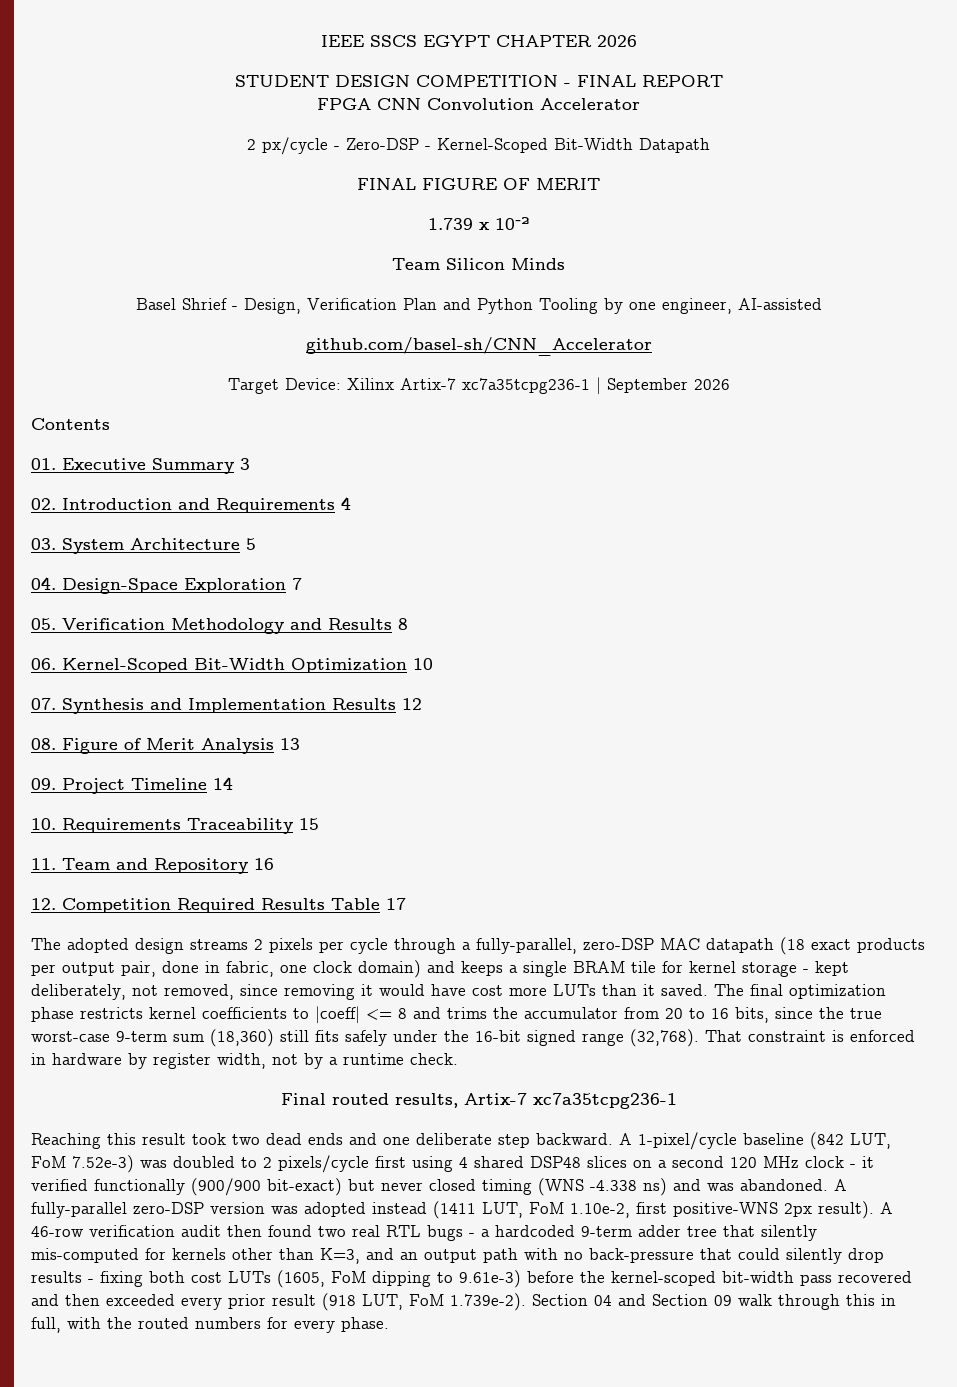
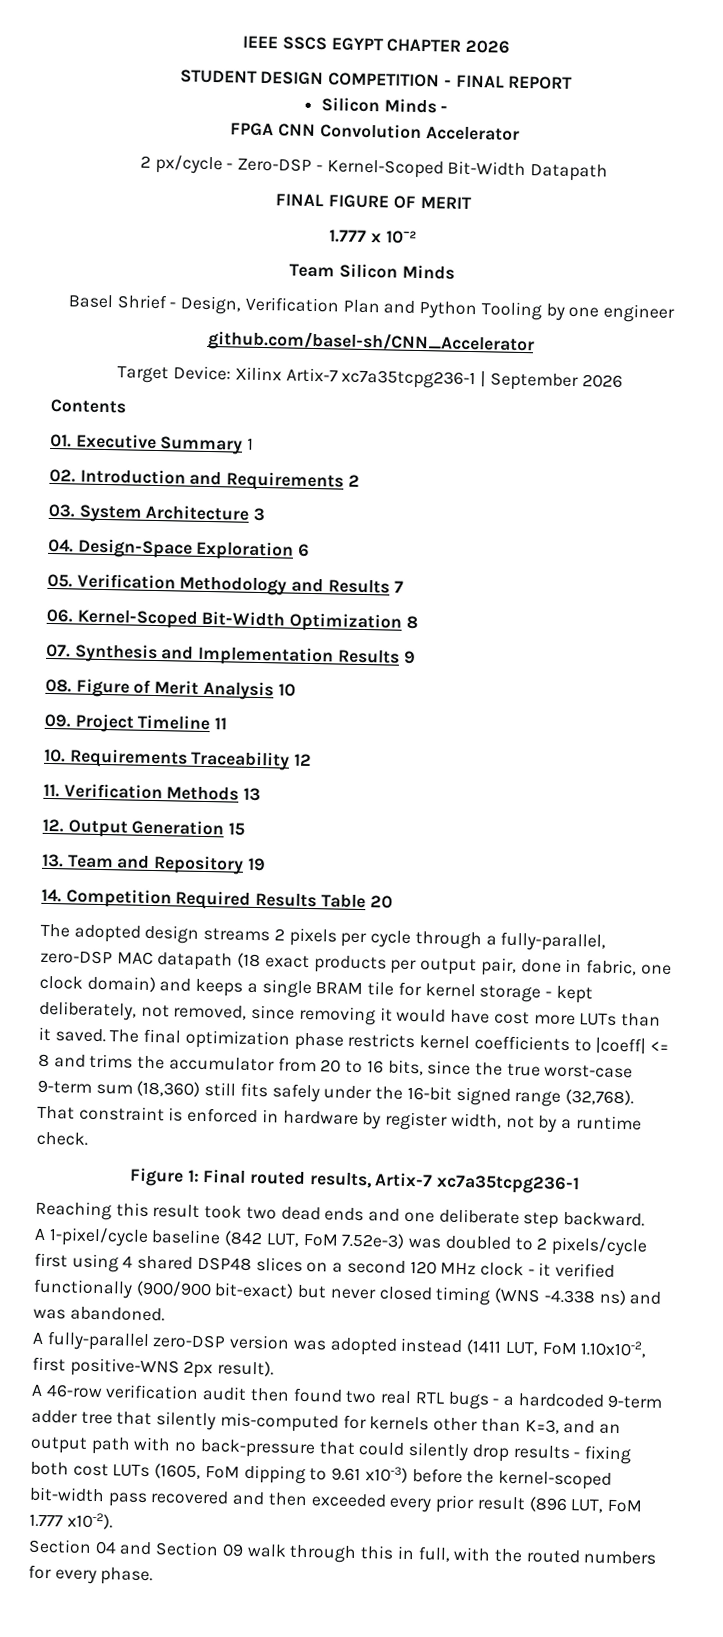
(723, 81) none -> [320,97,449,114] // Silicon Minds -
[427,218,473,230] 1.739 -> [329,229,368,244] 1.777
[661,298,822,314] engineer, AI-assisted -> [602,303,675,323] engineer
[240,458,250,470] 3 -> [247,437,255,450] 1
[341,497,351,510] 4 -> [347,474,360,487] 2
[246,538,256,550] 5 -> [253,507,266,522] 3
[292,578,302,590] 7 -> [298,543,311,557] 6
[398,618,408,630] 8 -> [393,580,404,593] 7
[413,658,433,670] 10 -> [405,615,418,630] 8
[402,698,422,710] 12 -> [402,650,416,664] 9
[280,738,300,750] 13 -> [277,683,296,697] 10
[213,777,233,790] 14 -> [214,717,228,730] 11
(293, 826) none -> [294,753,313,767] [43,783,262,802] [42,818,225,838] 12 // 11. Verification Methods 13 // 12. Output Generation
[31,858,56,870] 11. -> [42,853,64,868] 13.
[254,858,274,870] [31,898,56,910] 16 // 12. -> [246,857,266,872] [41,888,62,903] 19 // 14.
[386,898,406,910] 17 -> [369,895,393,909] 20
(458, 1059) none -> [128,1167,200,1187] Figure 1:
(613, 1139) none -> (645, 1219) //
(828, 1185) none -> (165, 1314) //
[570,1203,630,1218] 1.10e-2, -> [580,1340,648,1358] 1.10x10-2,
(874, 1210) none -> (275, 1368) //
[459,1270,521,1288] 9.61e-3) -> [331,1466,408,1484] 9.61 x10-3)
[322,1293,526,1311] (918 LUT, FoM 1.739e-2). -> [528,1496,642,1513] [29,1512,113,1530] (896 LUT, FoM 1.777 x10-2). //

